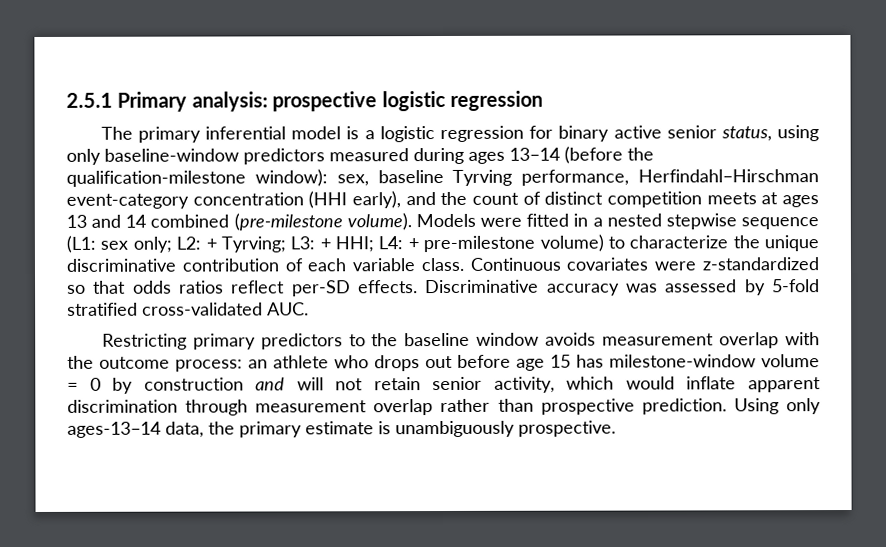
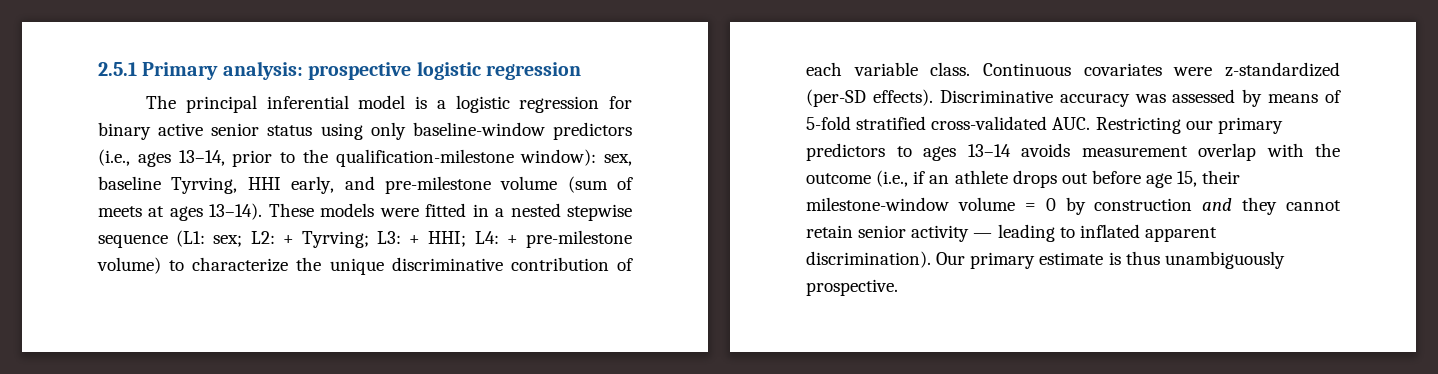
[137,126,201,143] primary -> [185,95,257,113] principal
[720,126,772,142] status, -> [267,125,313,136] status
[329,146,623,165] measured during ages 13–14 (before -> [98,149,295,167] (i.e., ages 13–14, prior to
[452,169,819,186] [66,191,819,209] [66,213,476,231] Tyrving performance, Herfindahl–Hirschman event-category concentration (HHI early), and the count of distinct competition meets at ages 13 and 14 combined (pre-milestone volume). Models -> [171,176,633,194] [98,203,375,221] Tyrving, HHI early, and pre-milestone volume (sum of meets at ages 13–14). These models
[100,236,172,253] sex only; -> [213,235,243,247] sex;
[67,280,418,297] so that odds ratios reflect per-SD effects. -> [806,89,933,107] (per-SD effects).
(766, 287) none -> [1268,90,1341,103] means of
[101,333,187,350] // Restricting -> [1095,117,1213,134] Restricting our
[371,332,540,347] the baseline window -> [923,144,1011,161] ages 13–14
[175,359,243,372] process: -> [876,170,926,187] (i.e., if
[334,355,369,369] who -> (1008, 177) none
[550,354,604,368] 15 has -> [1177,170,1241,187] 15, their
[296,376,822,393] [67,398,821,416] [67,421,235,438] will not retain senior activity, which would inflate apparent discrimination through measurement overlap rather than prospective prediction. Using only ages-13–14 data, the -> [1242,197,1341,215] [806,224,1217,242] [806,251,966,268] they cannot retain senior activity — leading to inflated apparent discrimination). Our
(391, 428) none -> [1125,251,1160,265] thus

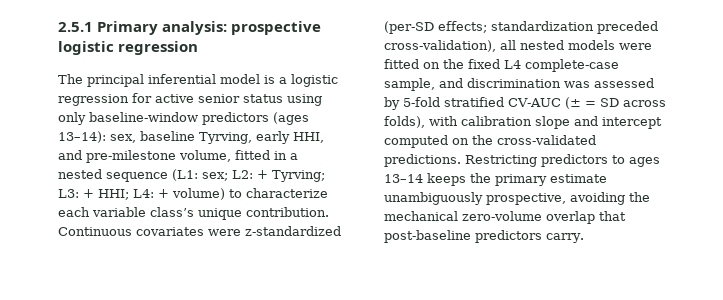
[98,122,151,140] binary -> (152, 98) none
[98,149,632,167] [98,176,633,194] [98,203,419,221] (i.e., ages 13–14, prior to the qualification-milestone window): sex, baseline Tyrving, HHI early, and pre-milestone volume (sum of meets at ages 13–14). These models were -> [273,112,309,125] [58,131,324,144] [58,150,231,163] (ages 13–14): sex, baseline Tyrving, early HHI, and pre-milestone volume,
[566,204,632,221] stepwise -> (102, 174) none
[526,230,632,248] pre-milestone -> (169, 193) none
[296,257,633,275] [806,62,971,76] the unique discriminative contribution of each variable class. -> [58,207,329,220] each variable class’s unique contribution.
[872,89,1341,107] [806,116,1283,134] [806,143,1340,161] [806,170,1241,188] [806,197,1341,215] [806,224,1217,242] [806,251,1285,269] [806,279,898,296] effects). Discriminative accuracy was assessed by means of 5-fold stratified cross-validated AUC. Restricting our primary predictors to ages 13–14 avoids measurement overlap with the outcome (i.e., if an athlete drops out before age 15, their milestone-window volume = 0 by construction and they cannot retain senior activity — leading to inflated apparent discrimination). Our primary estimate is thus unambiguously prospective. -> [438,21,658,34] [384,40,652,52] [384,59,619,72] [384,78,654,91] [384,97,666,110] [384,116,662,129] [384,135,596,148] [384,154,660,167] [384,173,607,186] [384,192,650,205] [384,211,626,224] [384,230,584,243] effects; standardization preceded cross-validation), all nested models were fitted on the fixed L4 complete-case sample, and discrimination was assessed by 5-fold stratified CV-AUC (± = SD across folds), with calibration slope and intercept computed on the cross-validated predictions. Restricting predictors to ages 13–14 keeps the primary estimate unambiguously prospective, avoiding the mechanical zero-volume overlap that post-baseline predictors carry.

